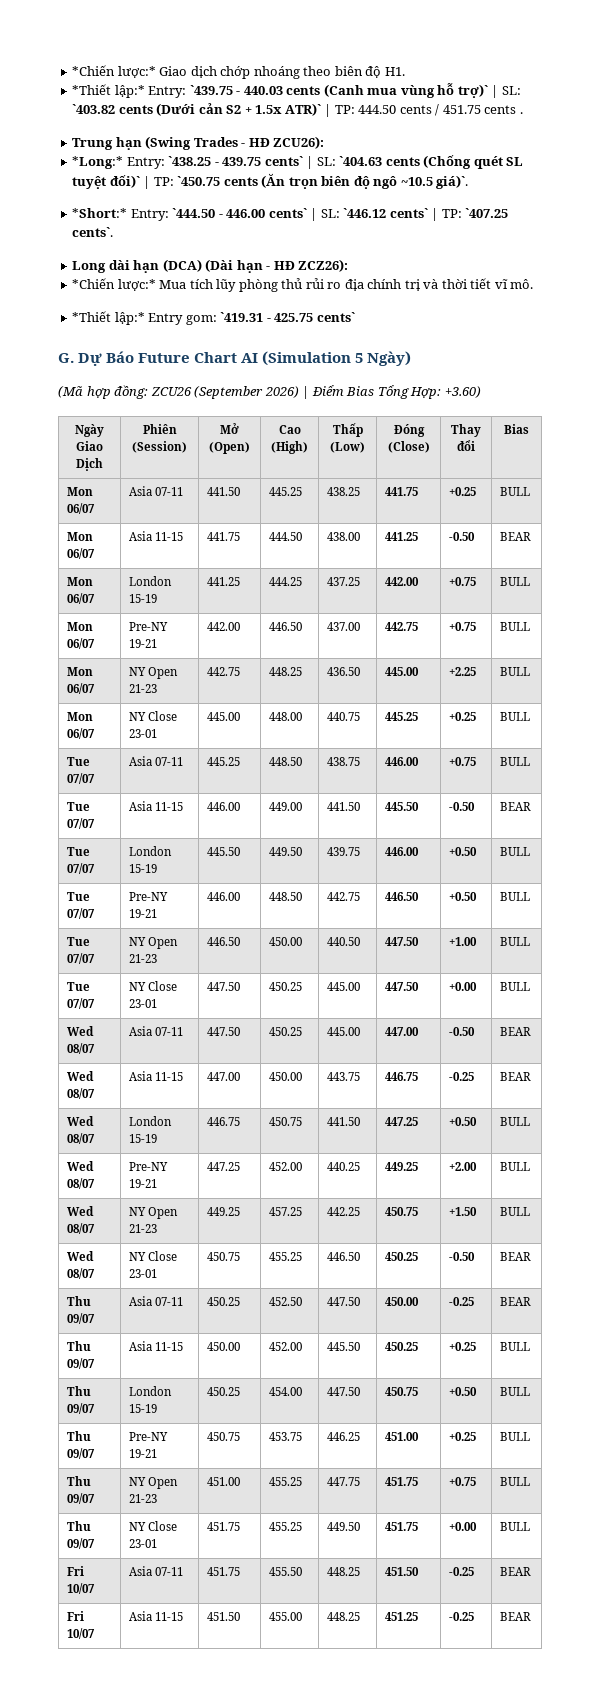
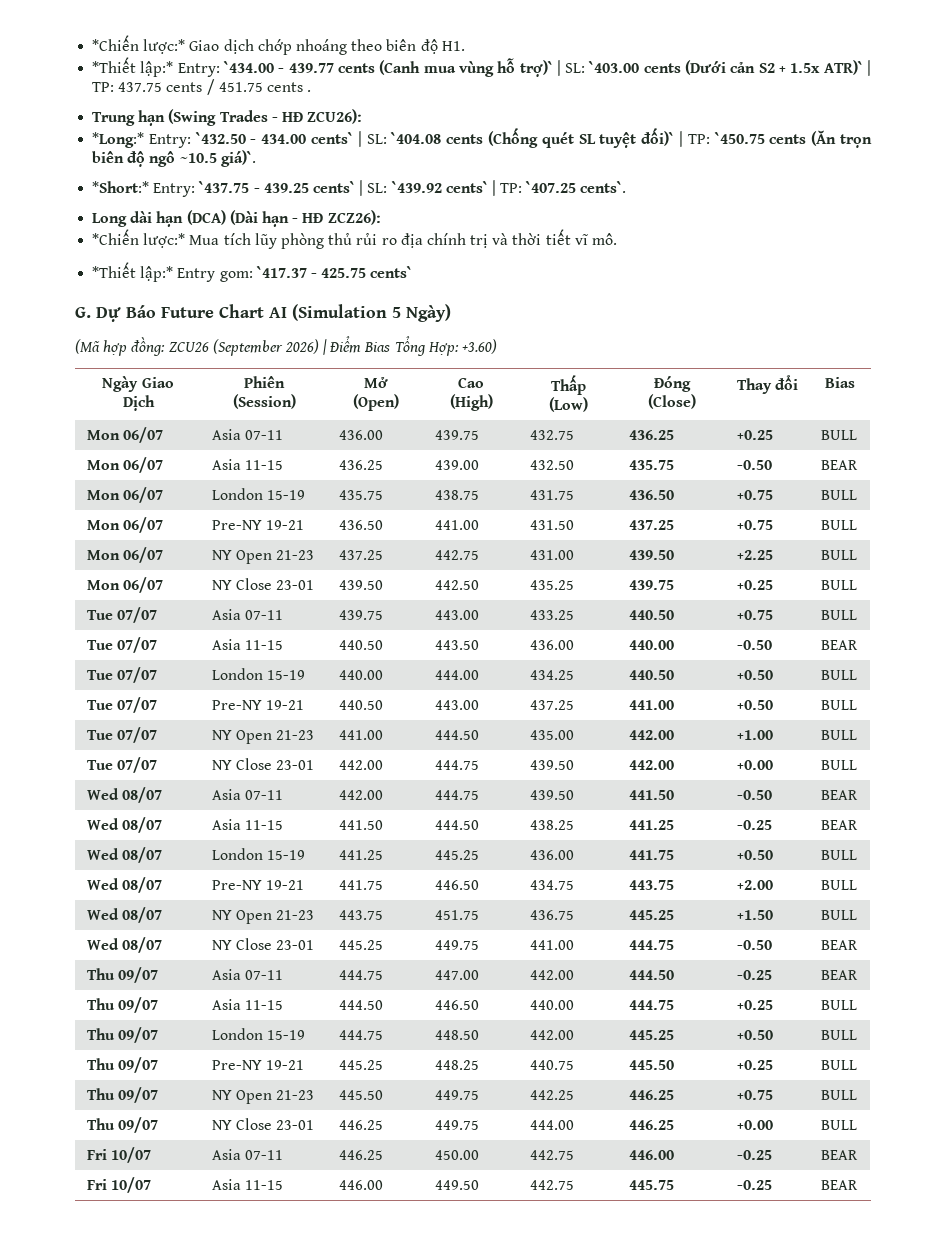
[189,85,283,95] `439.75 - 440.03 -> [222,61,334,73] `434.00 - 439.77
[72,104,116,114] `403.82 -> [588,61,640,73] `403.00
[358,105,397,114] 444.50 -> [118,82,163,92] 437.75
[168,156,383,169] `438.25 - 439.75 cents` | SL: `404.63 -> [194,131,442,147] `432.50 - 434.00 cents` | SL: `404.08
[172,208,387,221] `444.50 - 446.00 cents` | SL: `446.12 -> [198,180,442,196] `437.75 - 439.25 cents` | SL: `439.92
[220,312,264,322] `419.31 -> [255,266,307,278] `417.37
[207,487,241,496] [269,487,303,496] [327,487,361,496] [385,487,419,496] 441.50 | 445.25 | 438.25 | 441.75 -> [338,430,383,440] [434,430,479,440] [529,430,574,440] [628,430,674,440] 436.00 | 439.75 | 432.75 | 436.25
[207,532,241,541] [269,532,303,541] [327,532,361,541] [385,532,419,541] 441.75 | 444.50 | 438.00 | 441.25 -> [338,460,383,470] [434,460,479,470] [529,460,574,470] [628,460,674,470] 436.25 | 439.00 | 432.50 | 435.75
[207,577,241,586] [269,577,303,586] [327,577,361,586] [385,577,420,586] 441.25 | 444.25 | 437.25 | 442.00 -> [338,490,383,500] [434,490,479,500] [529,490,574,500] [628,490,674,500] 435.75 | 438.75 | 431.75 | 436.50
[207,622,241,631] [269,622,303,631] [327,622,361,631] [385,622,419,631] 442.00 | 446.50 | 437.00 | 442.75 -> [338,520,383,530] [434,520,479,530] [529,520,574,530] [628,520,674,530] 436.50 | 441.00 | 431.50 | 437.25
[207,667,241,676] [269,667,303,676] [327,667,361,676] [385,667,420,676] | 442.75 | 448.25 | 436.50 | 445.00 -> [338,550,383,560] [434,550,479,560] [529,550,574,560] [628,550,674,560] | 437.25 | 442.75 | 431.00 | 439.50
[207,712,241,721] [269,712,303,721] [327,712,361,721] [385,712,419,721] 445.00 | 448.00 | 440.75 | 445.25 -> [338,580,383,590] [434,580,479,590] [529,580,574,590] [628,580,674,590] 439.50 | 442.50 | 435.25 | 439.75
[207,757,241,766] [269,757,303,766] [327,757,361,766] [385,757,420,766] 445.25 | 448.50 | 438.75 | 446.00 -> [338,610,383,620] [434,610,479,620] [529,610,574,620] [628,610,674,620] 439.75 | 443.00 | 433.25 | 440.50
[207,802,241,811] [269,802,303,811] [327,802,361,811] [385,802,420,811] 446.00 | 449.00 | 441.50 | 445.50 -> [338,640,383,650] [434,640,479,650] [529,640,574,650] [628,640,674,650] 440.50 | 443.50 | 436.00 | 440.00
[207,847,241,856] [269,847,303,856] [327,847,361,856] [385,847,420,856] 445.50 | 449.50 | 439.75 | 446.00 -> [338,670,383,680] [434,670,479,680] [529,670,574,680] [628,670,674,680] 440.00 | 444.00 | 434.25 | 440.50
[207,892,241,901] [269,892,303,901] [327,892,361,901] [385,892,420,901] 446.00 | 448.50 | 442.75 | 446.50 -> [338,700,383,710] [434,700,479,710] [529,700,574,710] [628,700,674,710] 440.50 | 443.00 | 437.25 | 441.00
[207,937,241,946] [269,937,303,946] [327,937,361,946] [385,937,420,946] 446.50 | 450.00 | 440.50 | 447.50 -> [338,730,383,740] [434,730,479,740] [529,730,574,740] [628,730,674,740] 441.00 | 444.50 | 435.00 | 442.00
[207,982,241,991] [269,982,303,991] [327,982,361,991] [385,982,420,991] 447.50 | 450.25 | 445.00 | 447.50 -> [338,760,383,770] [434,760,479,770] [529,760,574,770] [628,760,674,770] 442.00 | 444.75 | 439.50 | 442.00
[207,1027,241,1036] [269,1027,303,1036] [327,1027,361,1036] [385,1027,420,1036] 447.50 | 450.25 | 445.00 | 447.00 -> [338,790,383,800] [434,790,479,800] [529,790,574,800] [628,790,674,800] 442.00 | 444.75 | 439.50 | 441.50
[207,1072,241,1081] [269,1072,303,1081] [327,1072,361,1081] [385,1072,419,1081] 447.00 | 450.00 | 443.75 | 446.75 -> [338,820,383,830] [434,820,479,830] [529,820,574,830] [628,820,674,830] 441.50 | 444.50 | 438.25 | 441.25
[207,1117,241,1126] [269,1117,303,1126] [327,1117,361,1126] [385,1117,419,1126] 446.75 | 450.75 | 441.50 | 447.25 -> [338,850,383,860] [434,850,479,860] [529,850,574,860] [628,850,674,860] 441.25 | 445.25 | 436.00 | 441.75
[207,1162,241,1171] [269,1162,303,1171] [327,1162,361,1171] [385,1162,419,1171] 447.25 | 452.00 | 440.25 | 449.25 -> [338,880,383,890] [434,880,479,890] [529,880,574,890] [628,880,674,890] 441.75 | 446.50 | 434.75 | 443.75
[207,1207,241,1216] [269,1207,303,1216] [327,1207,361,1216] [385,1207,419,1216] 449.25 | 457.25 | 442.25 | 450.75 -> [338,910,383,920] [434,910,479,920] [529,910,574,920] [628,910,674,920] 443.75 | 451.75 | 436.75 | 445.25
[207,1252,241,1261] [269,1252,303,1261] [327,1252,361,1261] [385,1252,419,1261] 450.75 | 455.25 | 446.50 | 450.25 -> [338,940,383,950] [434,940,479,950] [529,940,574,950] [628,940,674,950] 445.25 | 449.75 | 441.00 | 444.75
[207,1297,241,1306] [269,1297,303,1306] [327,1297,361,1306] [385,1297,420,1306] 450.25 | 452.50 | 447.50 | 450.00 -> [338,970,383,980] [434,970,479,980] [529,970,574,980] [628,970,674,980] 444.75 | 447.00 | 442.00 | 444.50
[207,1342,241,1351] [269,1342,303,1351] [327,1342,361,1351] [385,1342,419,1351] 450.00 | 452.00 | 445.50 | 450.25 -> [338,1000,383,1010] [434,1000,479,1010] [529,1000,574,1010] [628,1000,674,1010] 444.50 | 446.50 | 440.00 | 444.75
[207,1387,241,1396] [269,1387,303,1396] [327,1387,361,1396] [385,1387,419,1396] 450.25 | 454.00 | 447.50 | 450.75 -> [338,1030,383,1040] [434,1030,479,1040] [529,1030,574,1040] [628,1030,674,1040] 444.75 | 448.50 | 442.00 | 445.25
[207,1432,241,1441] [269,1432,303,1441] [327,1432,361,1441] [385,1432,420,1441] 450.75 | 453.75 | 446.25 | 451.00 -> [338,1060,383,1070] [434,1060,479,1070] [529,1060,574,1070] [628,1060,674,1070] 445.25 | 448.25 | 440.75 | 445.50
[207,1477,241,1486] [269,1477,303,1486] [327,1477,361,1486] [385,1477,419,1486] 451.00 | 455.25 | 447.75 | 451.75 -> [338,1090,383,1100] [434,1090,479,1100] [529,1090,574,1100] [628,1090,674,1100] 445.50 | 449.75 | 442.25 | 446.25
[207,1522,241,1531] [269,1522,303,1531] [327,1522,361,1531] [385,1522,419,1531] 451.75 | 455.25 | 449.50 | 451.75 -> [338,1120,383,1130] [434,1120,479,1130] [529,1120,574,1130] [628,1120,674,1130] 446.25 | 449.75 | 444.00 | 446.25
[207,1567,241,1576] [269,1567,303,1576] [327,1567,361,1576] [385,1567,420,1576] 451.75 | 455.50 | 448.25 | 451.50 -> [338,1150,383,1160] [434,1150,479,1160] [529,1150,574,1160] [628,1150,674,1160] 446.25 | 450.00 | 442.75 | 446.00
[207,1612,241,1621] [269,1612,303,1621] [327,1612,361,1621] [385,1612,419,1621] 451.50 | 455.00 | 448.25 | 451.25 -> [338,1180,383,1190] [434,1180,479,1190] [529,1180,574,1190] [628,1180,674,1190] 446.00 | 449.50 | 442.75 | 445.75

